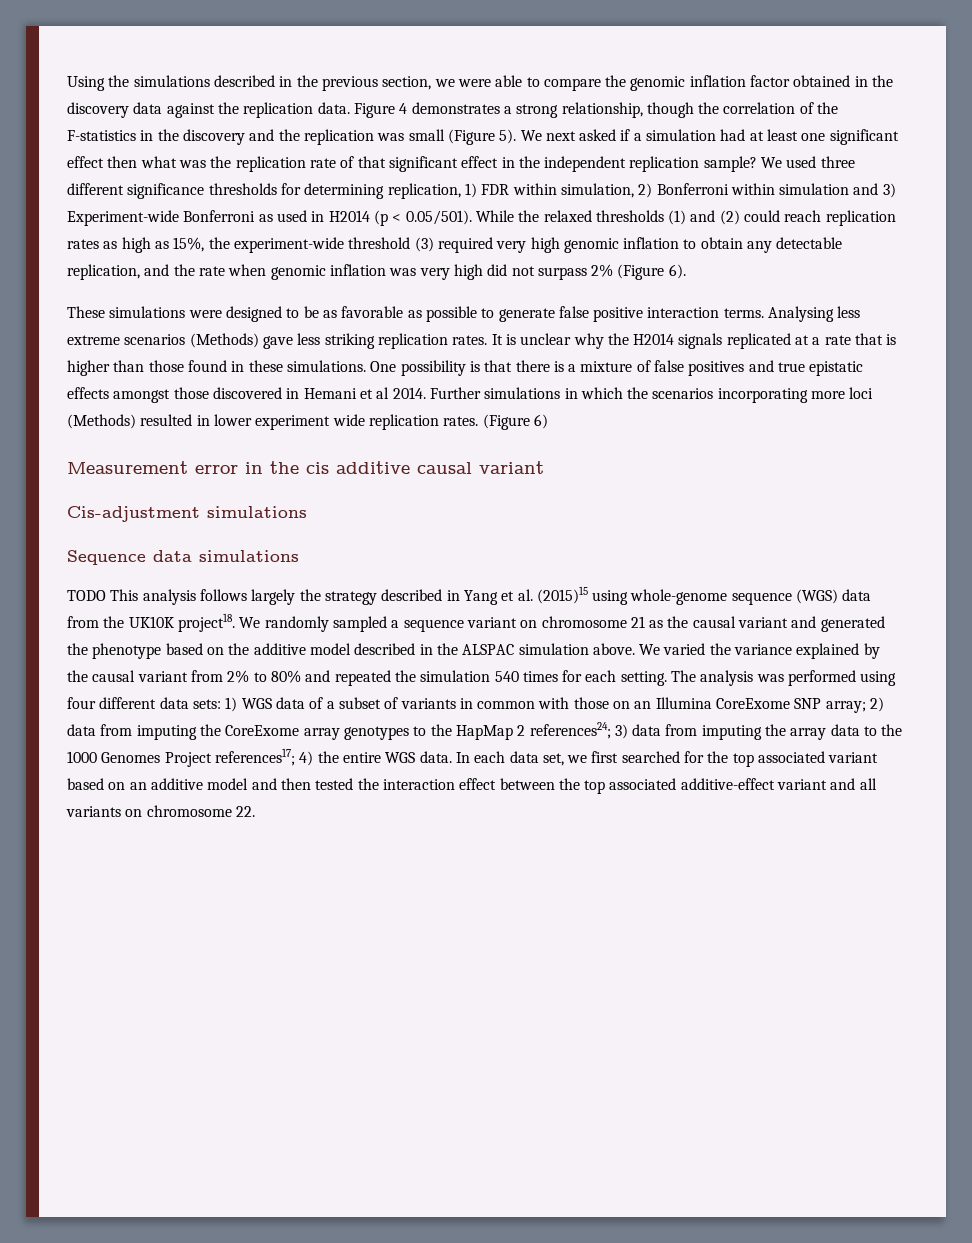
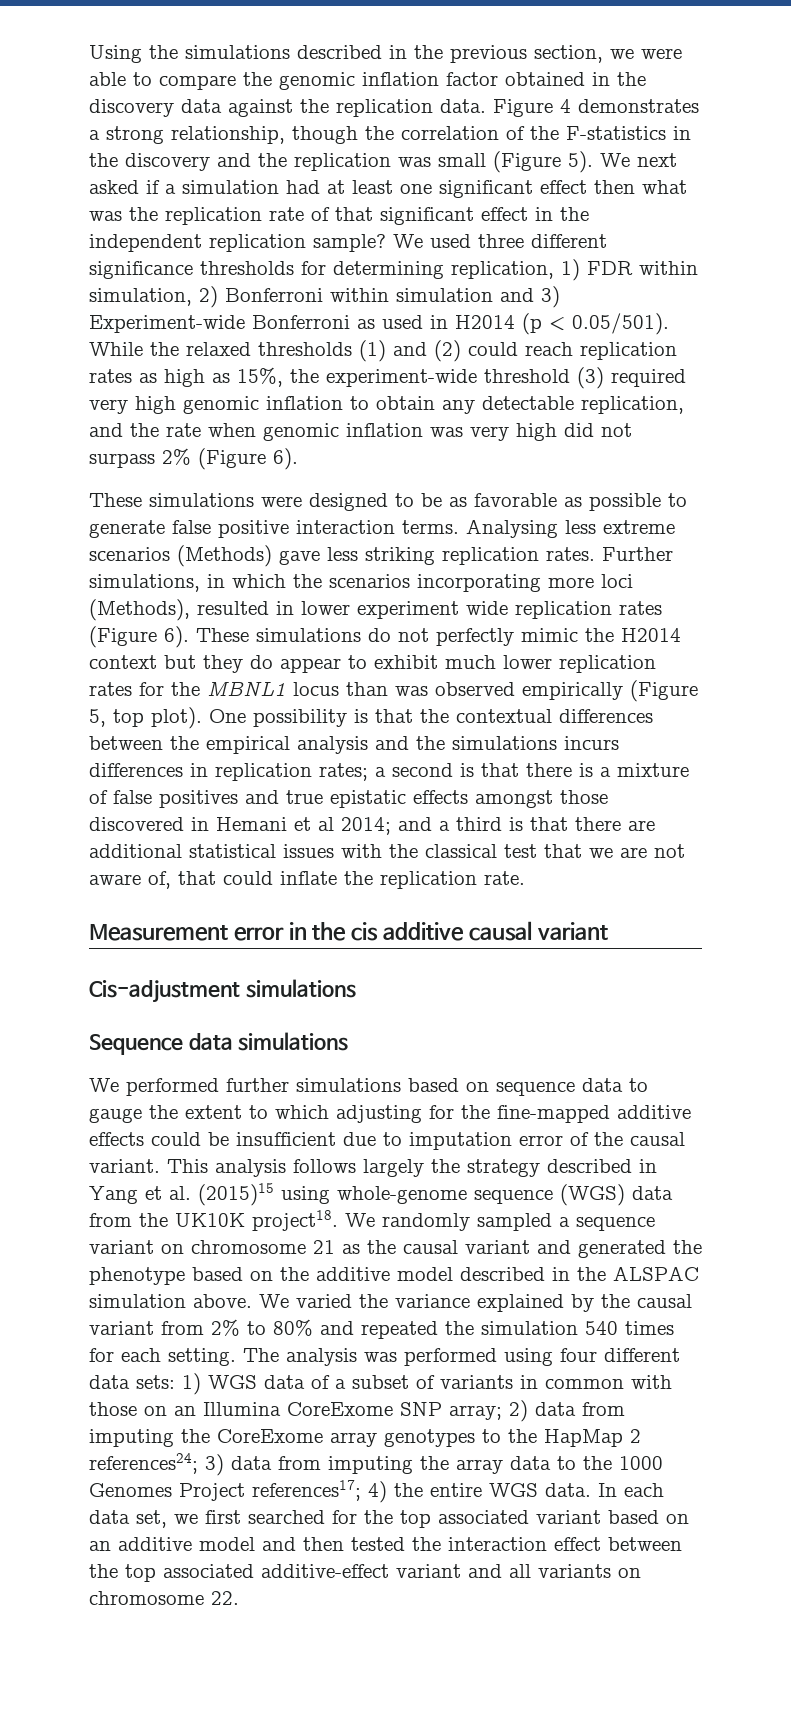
[491,333,897,349] [67,360,466,376] It is unclear why the H2014 signals replicated at a rate that is higher than those found in these simulations. One possibility -> [602,547,673,561] [89,574,633,592] [89,599,662,621] [89,626,681,648] [89,655,656,673] [89,680,698,702] [89,707,653,729] [89,736,619,754] [89,763,453,781] Further simulations, in which the scenarios incorporating more loci (Methods), resulted in lower experiment wide replication rates (Figure 6). These simulations do not perfectly mimic the H2014 context but they do appear to exhibit much lower replication rates for the MBNL1 locus than was observed empirically (Figure 5, top plot). One possibility is that the contextual differences between the empirical analysis and the simulations incurs differences in replication rates; a second
[392,387,874,403] [67,414,548,430] 2014. Further simulations in which the scenarios incorporating more loci (Methods) resulted in lower experiment wide replication rates. (Figure 6) -> [341,817,655,835] [89,844,685,858] [89,871,525,889] 2014; and a third is that there are additional statistical issues with the classical test that we are not aware of, that could inflate the replication rate.
[67,590,106,601] TODO -> [89,1078,648,1096] [89,1105,691,1123] [89,1132,685,1150] [89,1159,160,1173] We performed further simulations based on sequence data to gauge the extent to which adjusting for the fine-mapped additive effects could be insufficient due to imputation error of the causal variant.

